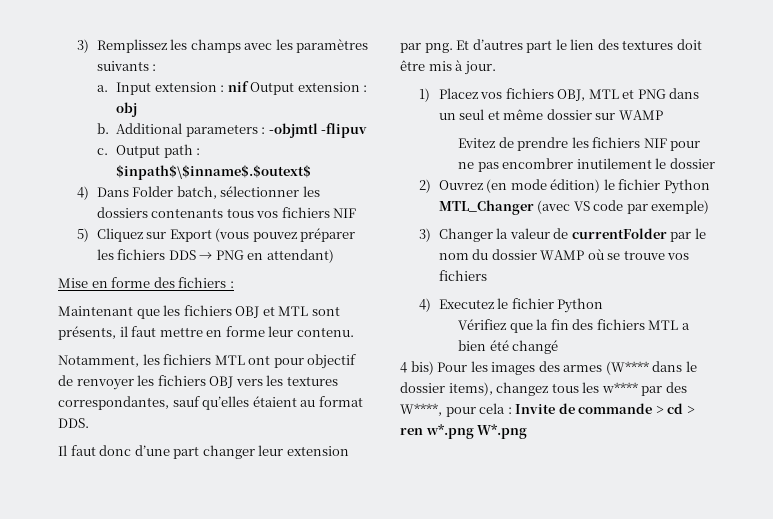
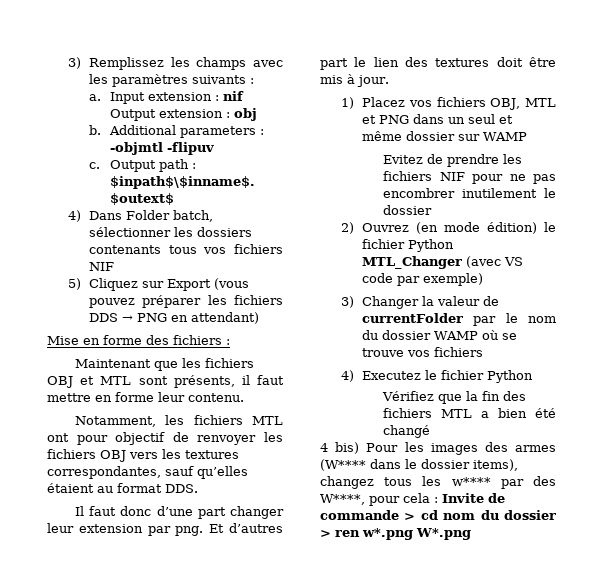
(684, 408) none -> [443,510,556,520] nom du dossier

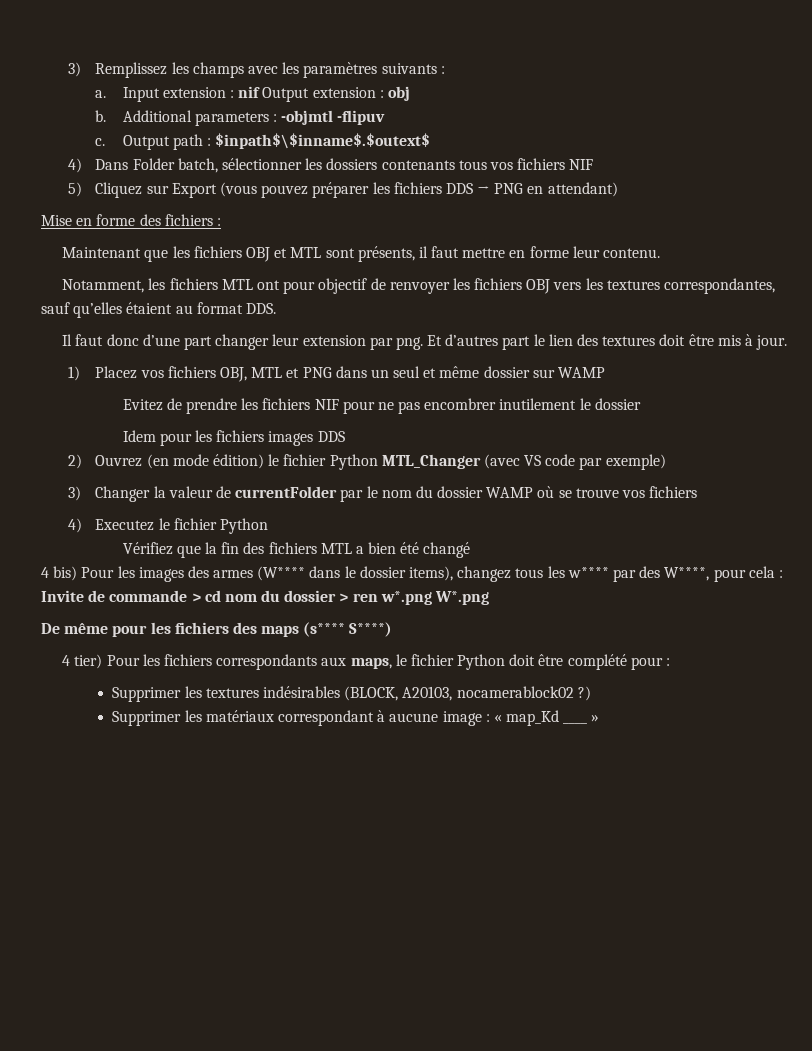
(433, 210) none -> [122,430,345,446] // Idem pour les fichiers images DDS
(471, 534) none -> [41,622,393,637] [62,654,671,670] [112,686,591,702] [112,710,588,726] [591,714,600,722] // De même pour les fichiers des maps (s**** S****) // 4 tier) Pour les fichiers correspondants aux maps, le fichier Python doit être complété pour : // Supprimer les textures indésirables (BLOCK, A20103, nocamerablock02 ?) // Supprimer les matériaux correspondant à aucune image : « map_Kd ____ »

